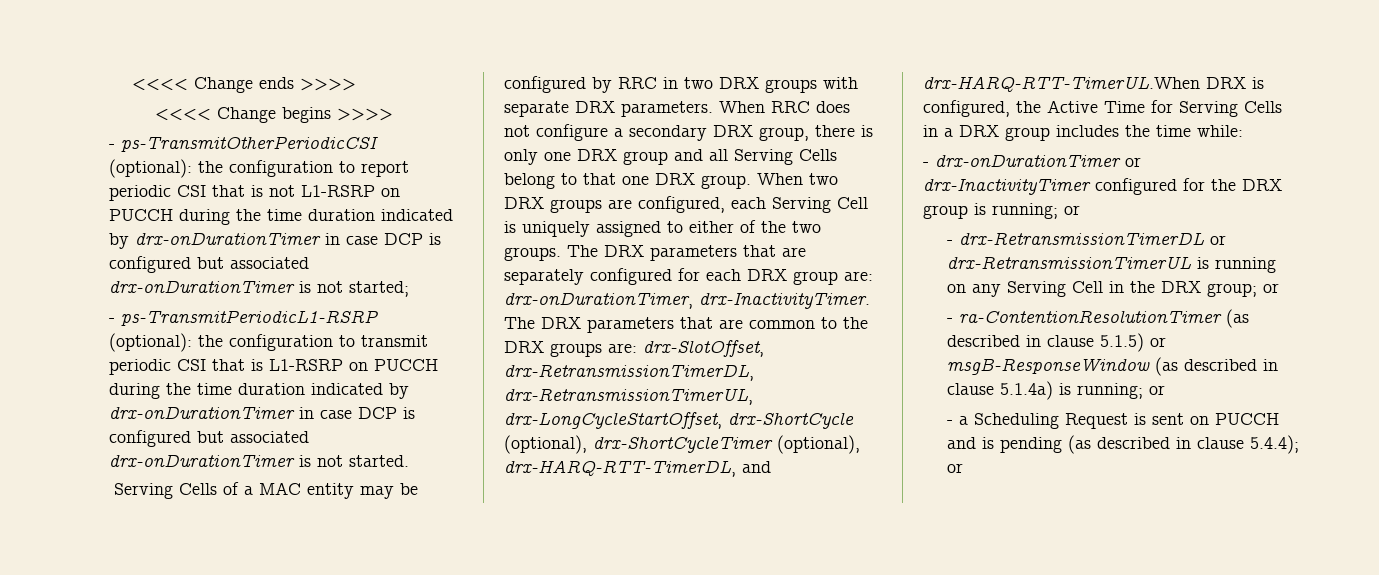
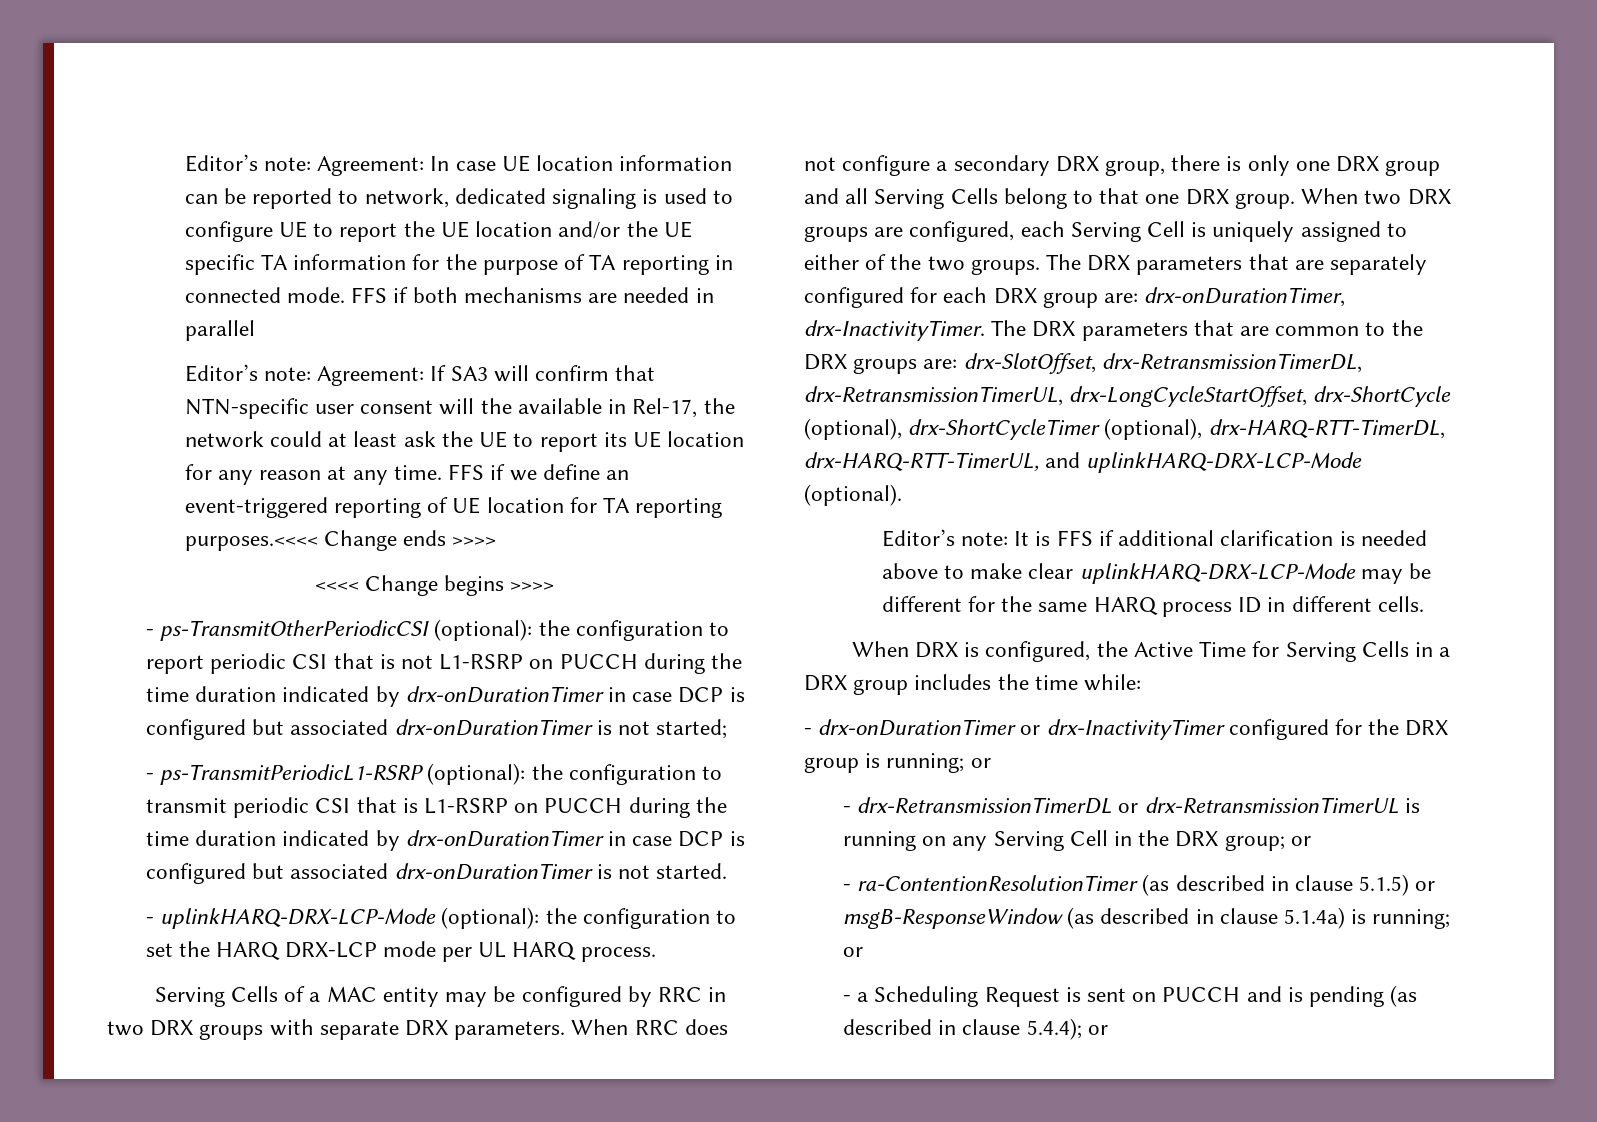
[132,79,189,90] <<<< -> [184,154,733,176] [184,188,733,209] [184,221,692,242] [184,254,733,275] [184,287,714,303] [184,320,255,341] [184,364,656,386] [184,398,735,419] [184,431,745,452] [184,464,629,485] [184,497,723,518] [184,536,318,551] Editor’s note: Agreement: In case UE location information can be reported to network, dedicated signaling is used to configure UE to report the UE location and/or the UE specific TA information for the purpose of TA reporting in connected mode. FFS if both mechanisms are needed in parallel // Editor’s note: Agreement: If SA3 will confirm that NTN-specific user consent will the available in Rel-17, the network could at least ask the UE to report its UE location for any reason at any time. FFS if we define an event-triggered reporting of UE location for TA reporting purposes.<<<<
(409, 461) none -> [145,907,736,929] [145,941,656,962] // - uplinkHARQ-DRX-LCP-Mode (optional): the configuration to set the HARQ DRX-LCP mode per UL HARQ process.
[742,461,771,473] [923,76,1200,92] and drx-HARQ-RTT-TimerUL.When -> [804,452,1363,473] [804,484,902,506] [881,529,1427,547] [881,563,1432,584] [881,596,1424,617] [851,641,909,657] drx-HARQ-RTT-TimerUL, and uplinkHARQ-DRX-LCP-Mode (optional). // Editor’s note: It is FFS if additional clarification is needed above to make clear uplinkHARQ-DRX-LCP-Mode may be different for the same HARQ process ID in different cells. // When

